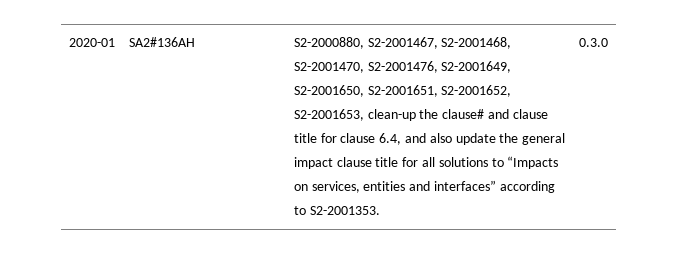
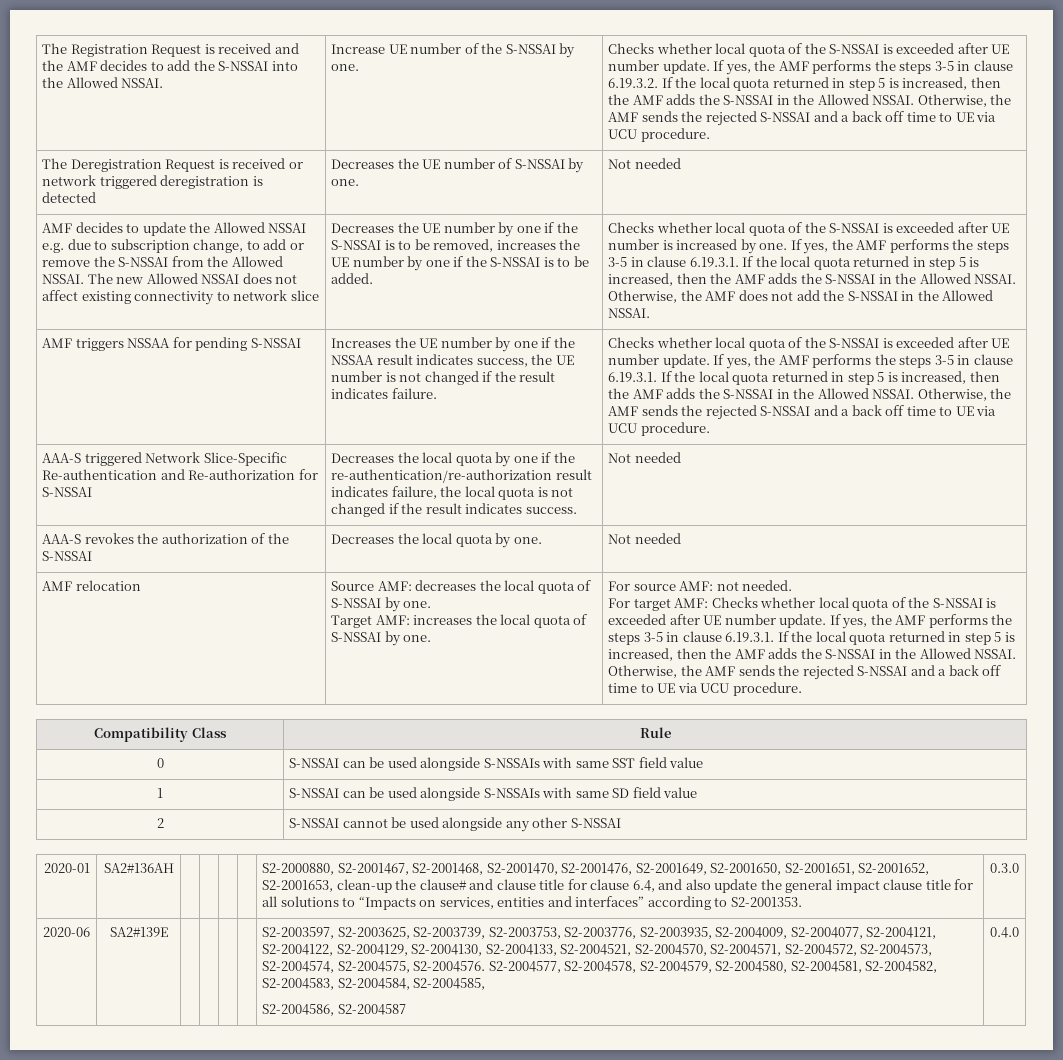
(68, 42) none -> [42,43,299,57] [42,60,298,71] [42,77,164,88] [331,43,576,58] [331,64,360,71] [608,43,1010,57] [608,60,1013,75] [608,77,1001,91] [608,94,1012,107] [608,111,997,126] [608,128,710,142] [42,158,303,172] [42,175,263,189] [42,192,97,203] [331,158,585,173] [331,179,360,186] [608,158,681,169] [42,222,307,236] [42,239,304,253] [42,256,283,267] [42,273,298,284] [42,290,319,305] [331,222,578,237] [331,239,581,252] [331,256,589,271] [331,273,374,284] [608,222,1010,236] [608,239,1009,254] [608,256,980,270] [608,273,1017,286] [608,290,994,303] [608,308,651,318] [42,337,301,351] [331,337,575,352] [331,354,574,367] [331,371,556,385] [331,388,437,399] [608,337,1010,351] [608,354,1013,369] [608,371,1000,385] [608,388,1012,401] [608,405,997,420] [608,422,710,436] [42,452,287,466] [42,469,318,480] [42,487,93,497] [331,452,575,467] [331,469,592,483] [331,486,574,500] [331,503,577,517] [608,452,681,463] [42,533,289,544] [42,551,93,561] [331,533,542,548] [608,533,681,544] [42,580,141,591] [331,580,592,594] [331,597,432,612] [331,614,588,628] [331,631,432,646] [608,580,793,591] [608,597,997,611] [608,614,1013,629] [608,631,1015,645] [608,648,1017,661] [608,665,1002,680] [608,682,802,696] [94,727,227,742] [639,727,671,738] [156,758,164,768] [289,757,704,771] [157,788,163,798] [289,787,698,801] [156,818,164,828] [289,817,621,832] The Registration Request is received and the AMF decides to add the S-NSSAI into the Allowed NSSAI. | Increase UE number of the S-NSSAI by one. | Checks whether local quota of the S-NSSAI is exceeded after UE number update. If yes, the AMF performs the steps 3-5 in clause 6.19.3.2. If the local quota returned in step 5 is increased, then the AMF adds the S-NSSAI in the Allowed NSSAI. Otherwise, the AMF sends the rejected S-NSSAI and a back off time to UE via UCU procedure. // The Deregistration Request is received or network triggered deregistration is detected | Decreases the UE number of S-NSSAI by one. | Not needed // AMF decides to update the Allowed NSSAI e.g. due to subscription change, to add or remove the S-NSSAI from the Allowed NSSAI. The new Allowed NSSAI does not affect existing connectivity to network slice | Decreases the UE number by one if the S-NSSAI is to be removed, increases the UE number by one if the S-NSSAI is to be added. | Checks whether local quota of the S-NSSAI is exceeded after UE number is increased by one. If yes, the AMF performs the steps 3-5 in clause 6.19.3.1. If the local quota returned in step 5 is increased, then the AMF adds the S-NSSAI in the Allowed NSSAI. Otherwise, the AMF does not add the S-NSSAI in the Allowed NSSAI. // AMF triggers NSSAA for pending S-NSSAI | Increases the UE number by one if the NSSAA result indicates success, the UE number is not changed if the result indicates failure. | Checks whether local quota of the S-NSSAI is exceeded after UE number update. If yes, the AMF performs the steps 3-5 in clause 6.19.3.1. If the local quota returned in step 5 is increased, then the AMF adds the S-NSSAI in the Allowed NSSAI. Otherwise, the AMF sends the rejected S-NSSAI and a back off time to UE via UCU procedure. // AAA-S triggered Network Slice-Specific Re-authentication and Re-authorization for S-NSSAI | Decreases the local quota by one if the re-authentication/re-authorization result indicates failure, the local quota is not changed if the result indicates success. | Not needed // AAA-S revokes the authorization of the S-NSSAI | Decreases the local quota by one. | Not needed // AMF relocation | Source AMF: decreases the local quota of S-NSSAI by one. // Target AMF: increases the local quota of S-NSSAI by one. | For source AMF: not needed. // For target AMF: Checks whether local quota of the S-NSSAI is exceeded after UE number update. If yes, the AMF performs the steps 3-5 in clause 6.19.3.1. If the local quota returned in step 5 is increased, then the AMF adds the S-NSSAI in the Allowed NSSAI. Otherwise, the AMF sends the rejected S-NSSAI and a back off time to UE via UCU procedure. // Compatibility Class | Rule // 0 | S-NSSAI can be used alongside S-NSSAIs with same SST field value // 1 | S-NSSAI can be used alongside S-NSSAIs with same SD field value // 2 | S-NSSAI cannot be used alongside any other S-NSSAI //
(608, 42) none -> [43,927,90,937] [109,927,168,937] [262,927,937,939] [262,944,933,956] [262,961,938,973] [262,978,486,990] [262,1004,406,1016] [990,927,1019,938] // 2020-06 | SA2#139E | | | | | S2-2003597, S2-2003625, S2-2003739, S2-2003753, S2-2003776, S2-2003935, S2-2004009, S2-2004077, S2-2004121, S2-2004122, S2-2004129, S2-2004130, S2-2004133, S2-2004521, S2-2004570, S2-2004571, S2-2004572, S2-2004573, S2-2004574, S2-2004575, S2-2004576. S2-2004577, S2-2004578, S2-2004579, S2-2004580, S2-2004581, S2-2004582, S2-2004583, S2-2004584, S2-2004585, // S2-2004586, S2-2004587 | 0.4.0

